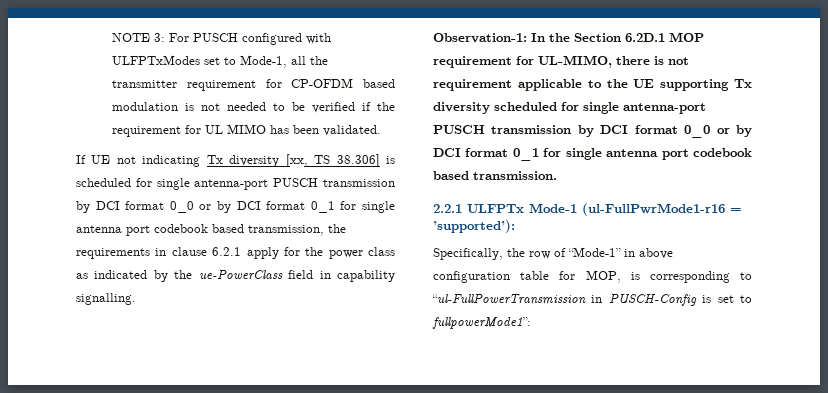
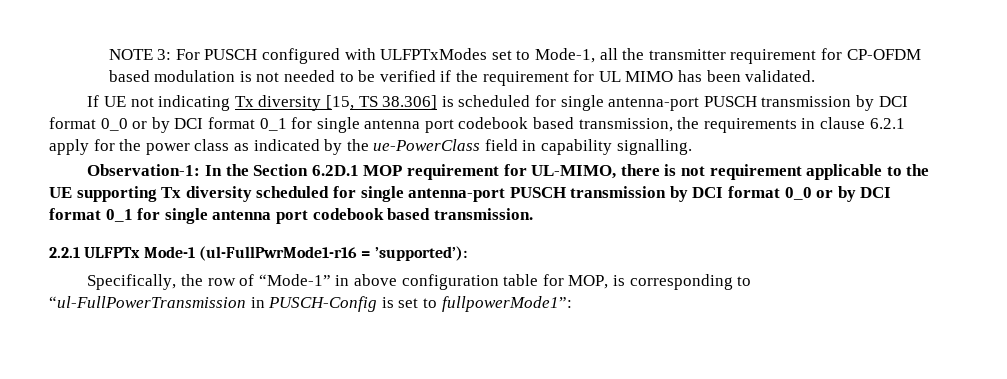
[285,154,308,167] [xx, -> [326,95,355,110] [15,

